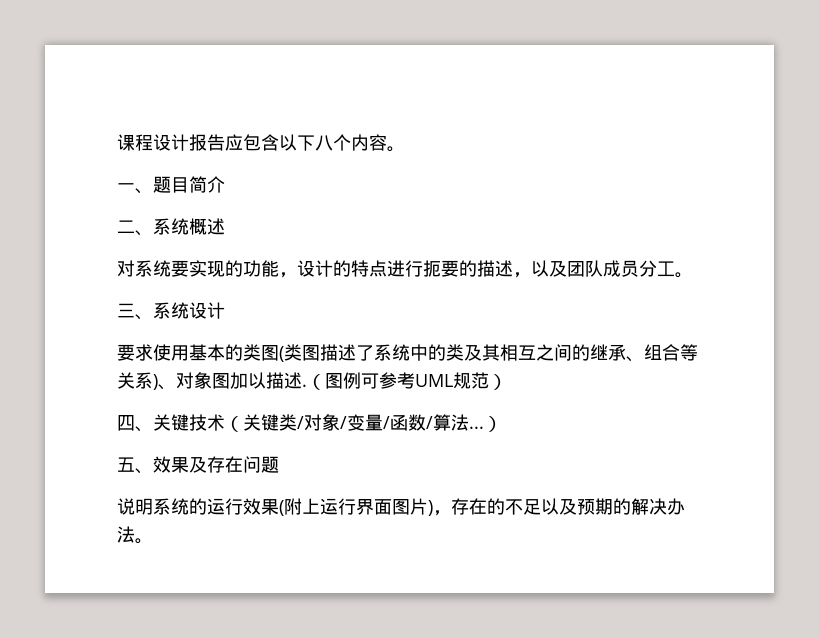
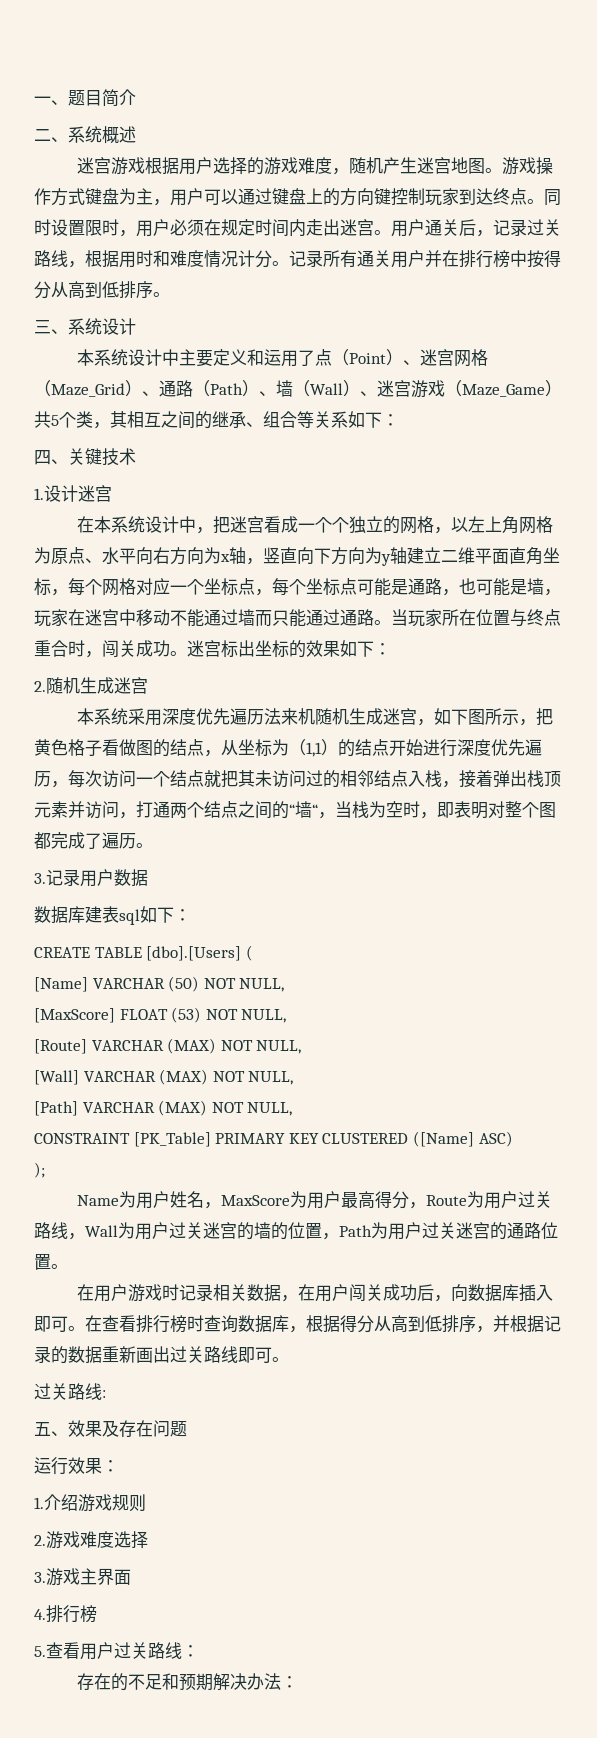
[117,134,405,152] 课程设计报告应包含以下八个内容。 // -> (34, 100) none
[117,260,693,278] [117,302,225,320] [117,344,482,362] 对系统要实现的功能，设计的特点进行扼要的描述，以及团队成员分工。 // 三、系统设计 // 要求使用基本的类图(类图描述了系统中的类及 -> [77,157,554,175] [34,188,561,206] [34,219,561,237] [34,250,561,268] [34,281,170,299] [34,318,136,335] [77,349,489,367] [34,380,562,398] [34,411,110,429] 迷宫游戏根据用户选择的游戏难度，随机产生迷宫地图。游戏操作方式键盘为主，用户可以通过键盘上的方向键控制玩家到达终点。同时设置限时，用户必须在规定时间内走出迷宫。用户通关后，记录过关路线，根据用时和难度情况计分。记录所有通关用户并在排行榜中按得分从高到低排序。 // 三、系统设计 // 本系统设计中主要定义和运用了点（Point）、迷宫网格（Maze_Grid）、通路（Path）、墙（Wall）、迷宫游戏（Maze_Game）共5个类，
[153,372,507,390] [117,414,502,432] )、对象图加以描述.（图例可参考UML规范） // 四、关键技术（关键类/对象/变量/函数/算法...） -> [348,411,399,428] [34,448,136,466] [34,485,112,502] [77,516,554,534] [34,547,560,566] [34,578,561,596] [34,609,561,627] [34,640,391,658] [34,677,148,694] [77,708,554,726] [34,739,542,757] [34,770,561,788] [34,801,556,819] [34,832,153,849] [34,869,148,887] [34,906,191,925] [34,945,253,961] [34,976,285,992] [34,1007,287,1023] [34,1038,302,1054] [34,1069,294,1085] [34,1100,293,1116] [34,1131,513,1147] [34,1162,45,1178] [77,1191,553,1209] [34,1222,558,1240] [34,1254,68,1270] [77,1284,554,1302] [34,1315,561,1333] [34,1346,289,1364] [34,1383,106,1400] 如下： // 四、关键技术 // 1.设计迷宫 // 在本系统设计中，把迷宫看成一个个独立的网格，以左上角网格为原点、水平向右方向为x轴，竖直向下方向为y轴建立二维平面直角坐标，每个网格对应一个坐标点，每个坐标点可能是通路，也可能是墙，玩家在迷宫中移动不能通过墙而只能通过通路。当玩家所在位置与终点重合时，闯关成功。迷宫标出坐标的效果如下： // 2.随机生成迷宫 // 本系统采用深度优先遍历法来机随机生成迷宫，如下图所示，把黄色格子看做图的结点，从坐标为（1,1）的结点开始进行深度优先遍历，每次访问一个结点就把其未访问过的相邻结点入栈，接着弹出栈顶元素并访问，打通两个结点之间的“墙“，当栈为空时，即表明对整个图都完成了遍历。 // 3.记录用户数据 // 数据库建表sql如下： // CREATE TABLE [dbo].[Users] ( // [Name] VARCHAR (50) NOT NULL, // [MaxScore] FLOAT (53) NOT NULL, // [Route] VARCHAR (MAX) NOT NULL, // [Wall] VARCHAR (MAX) NOT NULL, // [Path] VARCHAR (MAX) NOT NULL, // CONSTRAINT [PK_Table] PRIMARY KEY CLUSTERED ([Name] ASC) // ); // Name为用户姓名，MaxScore为用户最高得分，Route为用户过关路线，Wall为用户过关迷宫的墙的位置，Path为用户过关迷宫的通路位置。 // 在用户游戏时记录相关数据，在用户闯关成功后，向数据库插入即可。在查看排行榜时查询数据库，根据得分从高到低排序，并根据记录的数据重新画出过关路线即可。 // 过关路线:
[117,498,631,516] 说明系统的运行效果(附上运行界面图片)，存在的不足以及预期的 -> [34,1457,119,1475] [34,1494,146,1512] [34,1531,148,1549] [34,1568,131,1586] [34,1605,97,1623] [34,1642,199,1660] [77,1673,214,1691] 运行效果： // 1.介绍游戏规则 // 2.游戏难度选择 // 3.游戏主界面 // 4.排行榜 // 5.查看用户过关路线： // 存在的不足和预期
[135,538,153,544] 。 -> [281,1676,299,1688] ：

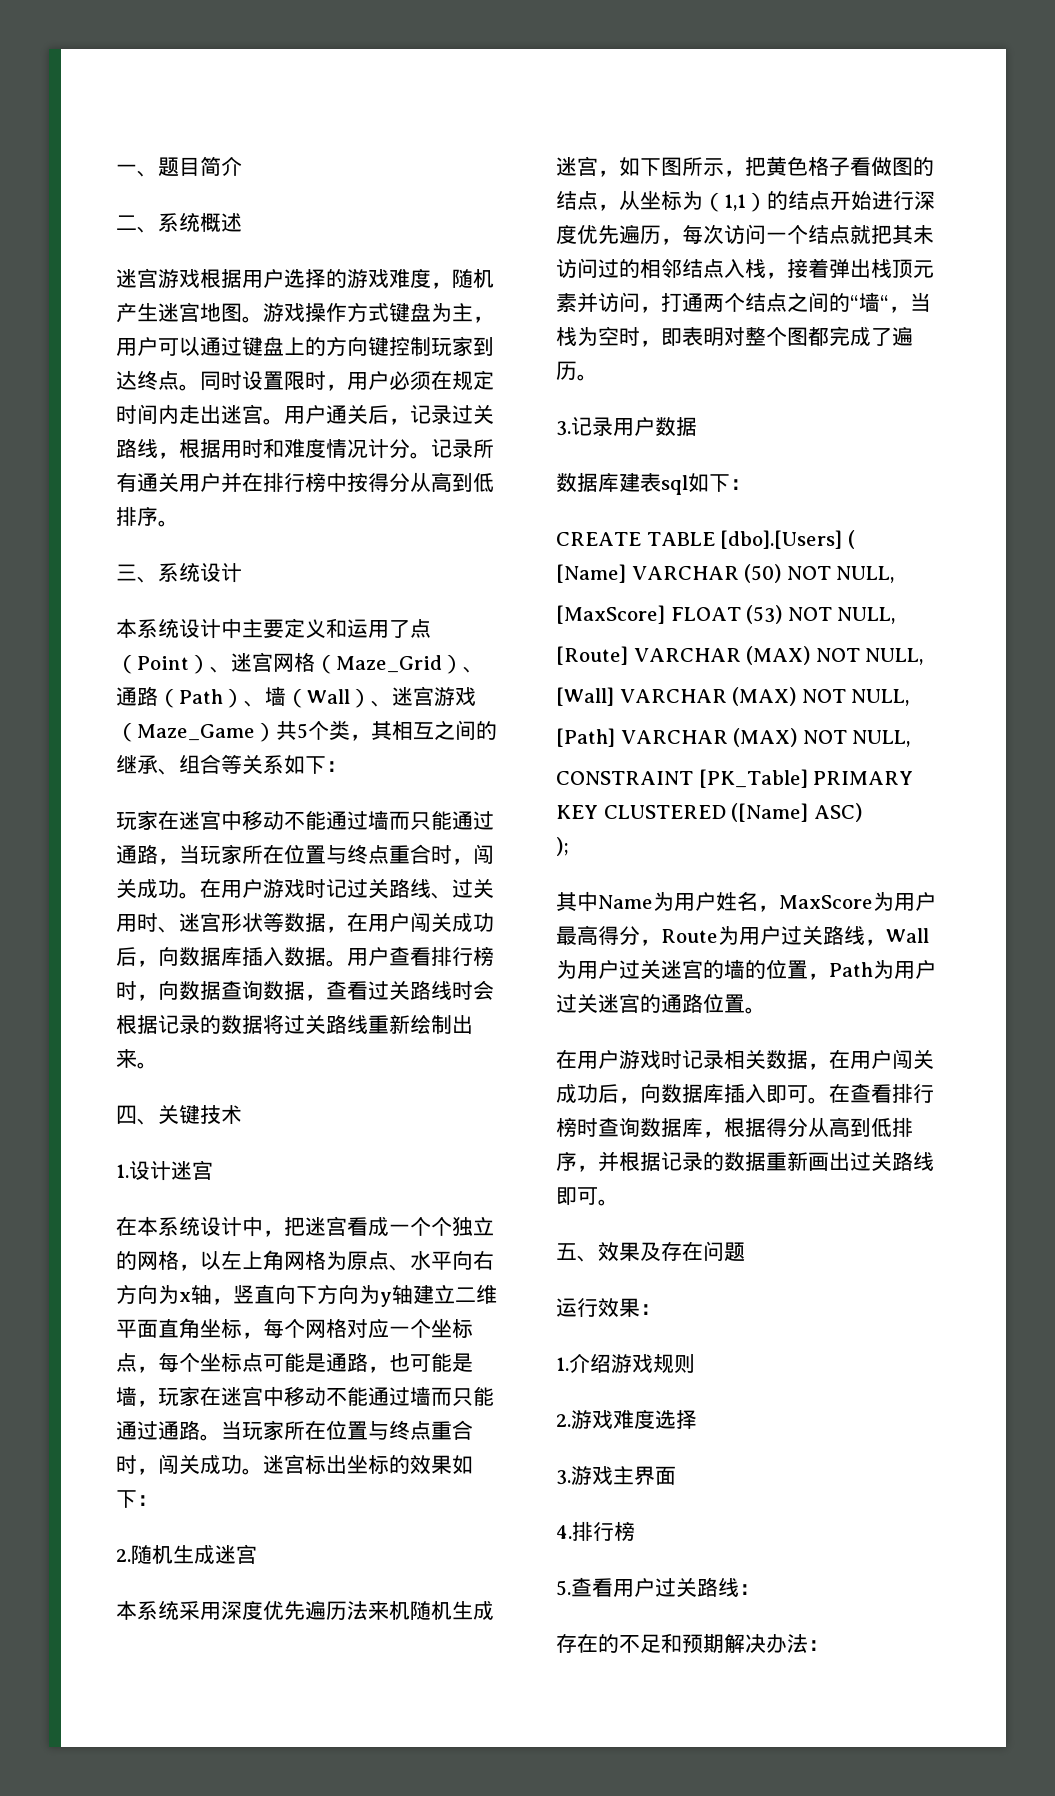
(399, 420) none -> [116,810,494,831] [116,844,494,865] [116,878,494,899] [116,912,494,933] [116,946,494,967] [116,980,494,1001] [116,1014,473,1034] [116,1049,158,1069] // 玩家在迷宫中移动不能通过墙而只能通过通路，当玩家所在位置与终点重合时，闯关成功。在用户游戏时记过关路线、过关用时、迷宫形状等数据，在用户闯关成功后，向数据库插入数据。用户查看排行榜时，向数据查询数据，查看过关路线时会根据记录的数据将过关路线重新绘制出来。
(45, 1170) none -> [556,891,598,912] 其中
[34,1383,106,1400] // 过关路线: -> (619, 1202) none

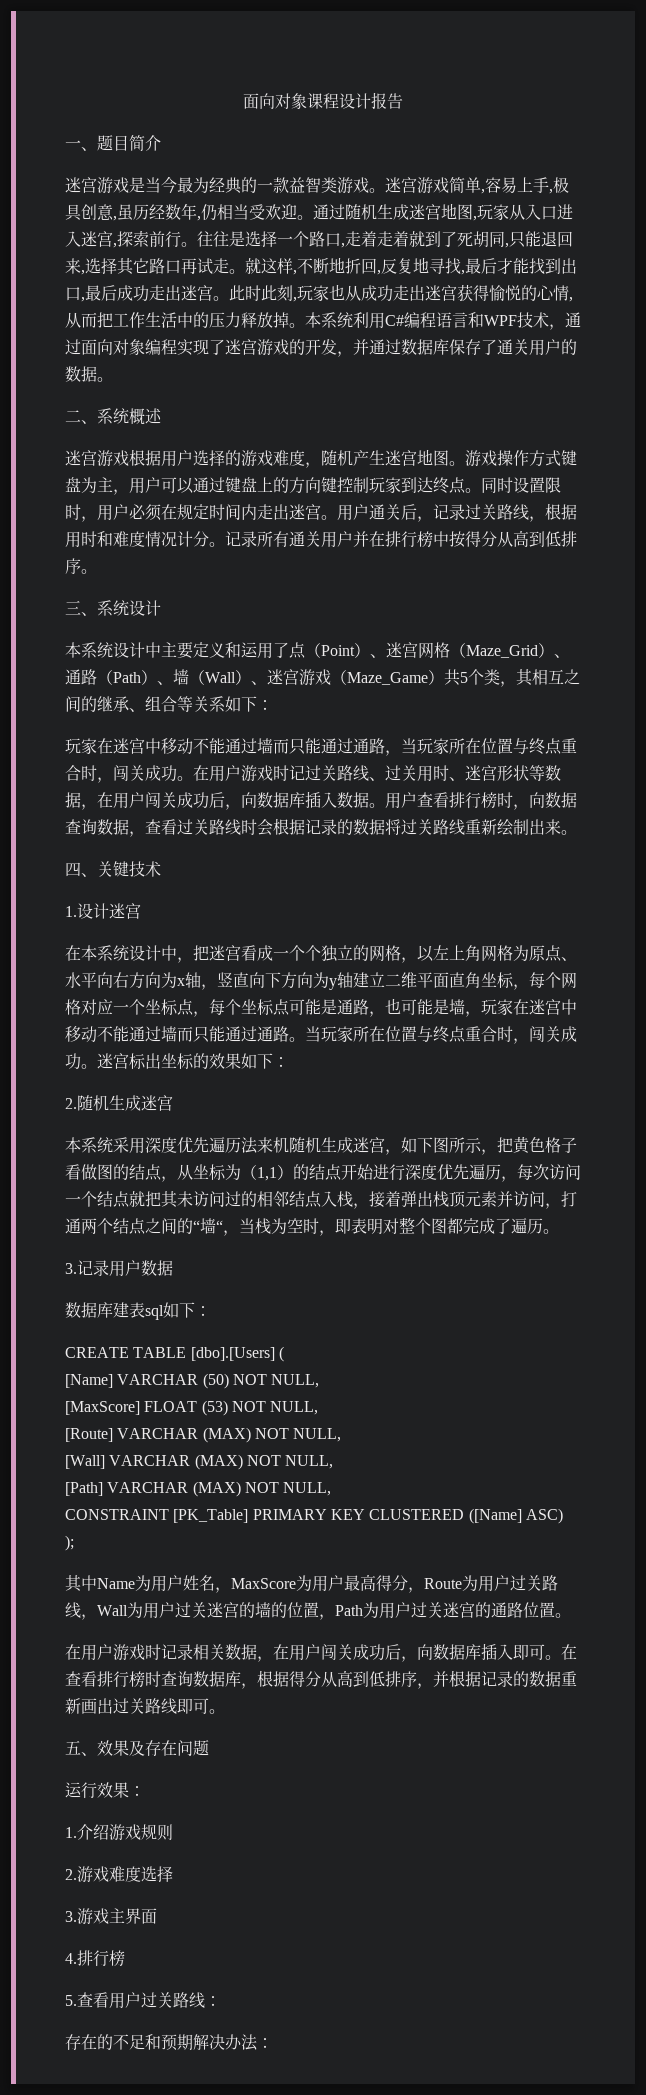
[116,156,242,177] 一、题目简介 -> [243,92,403,109] [65,135,161,151] [65,176,569,194] [65,203,573,221] [65,230,573,248] [65,257,577,275] [65,284,573,302] [65,312,581,330] [65,339,577,357] [65,366,113,382] 面向对象课程设计报告 // 一、题目简介 // 迷宫游戏是当今最为经典的一款益智类游戏。迷宫游戏简单,容易上手,极具创意,虽历经数年,仍相当受欢迎。通过随机生成迷宫地图,玩家从入口进入迷宫,探索前行。往往是选择一个路口,走着走着就到了死胡同,只能退回来,选择其它路口再试走。就这样,不断地折回,反复地寻找,最后才能找到出口,最后成功走出迷宫。此时此刻,玩家也从成功走出迷宫获得愉悦的心情,从而把工作生活中的压力释放掉。本系统利用C#编程语言和WPF技术，通过面向对象编程实现了迷宫游戏的开发，并通过数据库保存了通关用户的数据。

